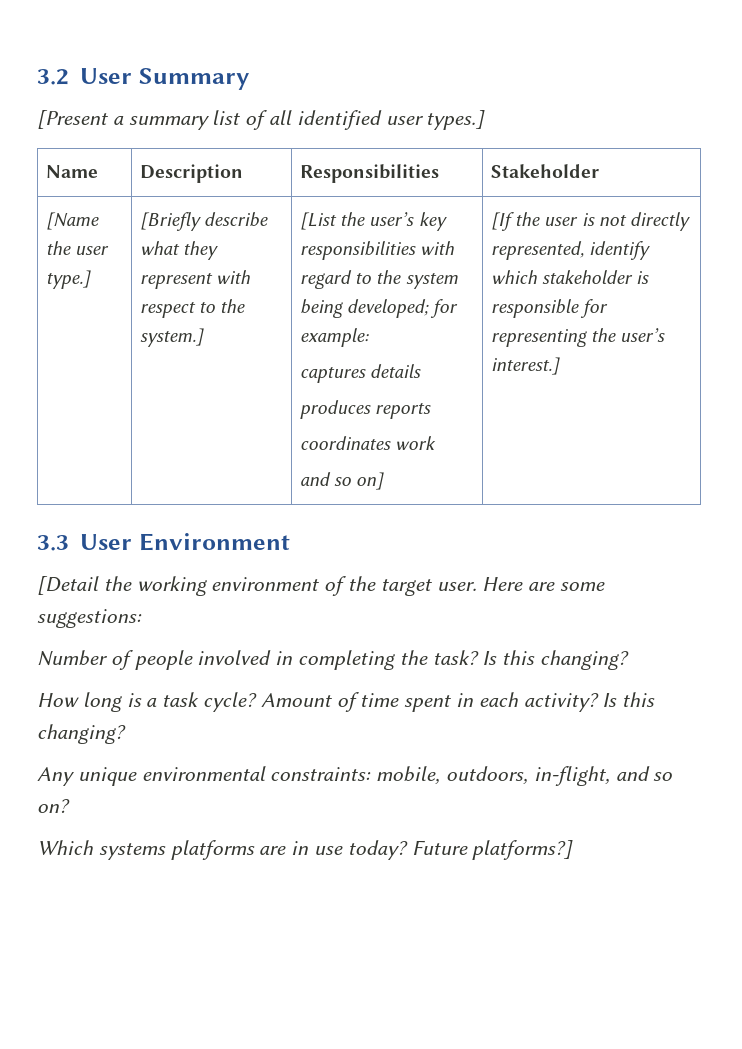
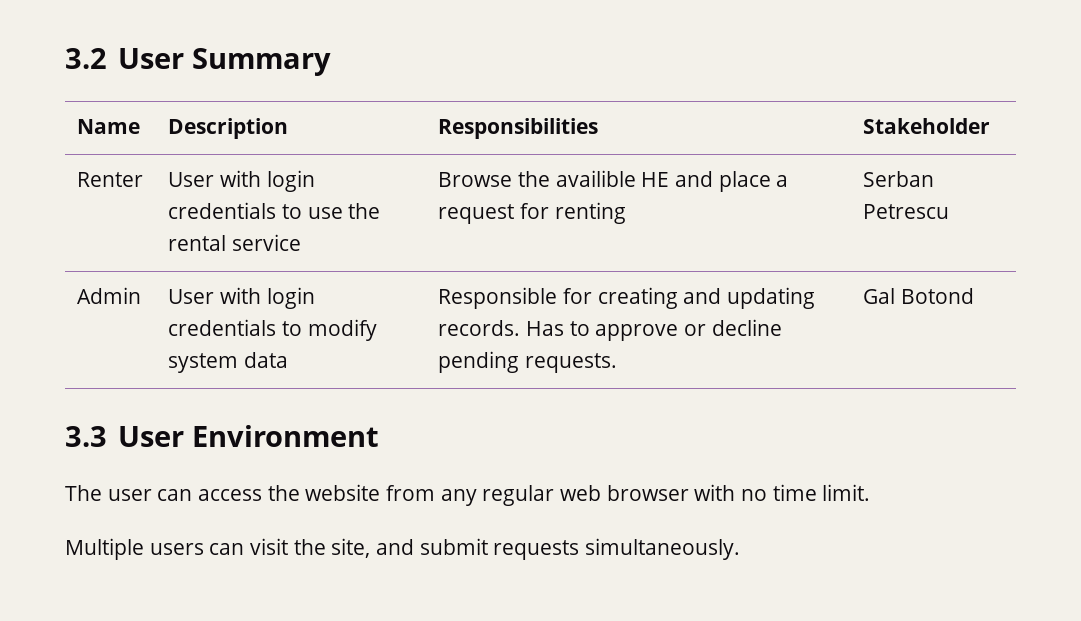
[37,110,486,130] [45,165,98,178] [139,164,243,183] [299,164,439,183] [490,164,599,178] [45,212,99,230] [45,241,110,255] [45,270,91,289] [139,212,269,231] [139,241,219,260] [139,270,252,289] [139,299,246,318] [139,328,204,347] [299,212,447,231] [299,241,456,260] [299,270,458,289] [299,299,459,318] [299,328,369,347] [299,364,422,383] [299,400,432,419] [299,436,437,450] [299,472,385,490] [490,212,691,231] [490,241,651,260] [490,270,650,284] [490,299,609,318] [490,328,666,347] [490,357,560,375] [37,533,290,551] [37,576,606,596] [37,609,142,628] [37,650,630,670] [37,692,656,712] [37,724,126,744] [37,766,673,786] [37,799,70,813] [37,840,574,860] // [Present a summary list of all identified user types.] // Name | Description | Responsibilities | Stakeholder // [Name the user type.] | [Briefly describe what they represent with respect to the system.] | [List the user’s key responsibilities with regard to the system being developed; for example: // captures details // produces reports // coordinates work // and so on] | [If the user is not directly represented, identify which stakeholder is responsible for representing the user’s interest.] // 3.3 User Environment // [Detail the working environment of the target user. Here are some suggestions: // Number of people involved in completing the task? Is this changing? // How long is a task cycle? Amount of time spent in each activity? Is this changing? // Any unique environmental constraints: mobile, outdoors, in-flight, and so on? // Which systems platforms are in use today? Future platforms?] -> [77,119,141,134] [168,118,289,139] [438,118,599,139] [863,118,991,134] [77,172,144,187] [168,170,315,192] [168,202,381,219] [168,234,301,251] [438,170,789,192] [438,202,626,224] [863,171,935,187] [863,204,950,219] [77,287,142,304] [168,287,315,309] [168,319,377,341] [168,352,288,373] [438,287,816,309] [438,319,782,341] [438,351,617,373] [863,288,974,304] [65,425,380,447] [65,484,871,506] [65,538,741,560] // Name | Description | Responsibilities | Stakeholder // Renter | User with login credentials to use the rental service | Browse the availible HE and place a request for renting | Serban Petrescu // Admin | User with login credentials to modify system data | Responsible for creating and updating records. Has to approve or decline pending requests. | Gal Botond // 3.3 User Environment // The user can access the website from any regular web browser with no time limit. // Multiple users can visit the site, and submit requests simultaneously.

